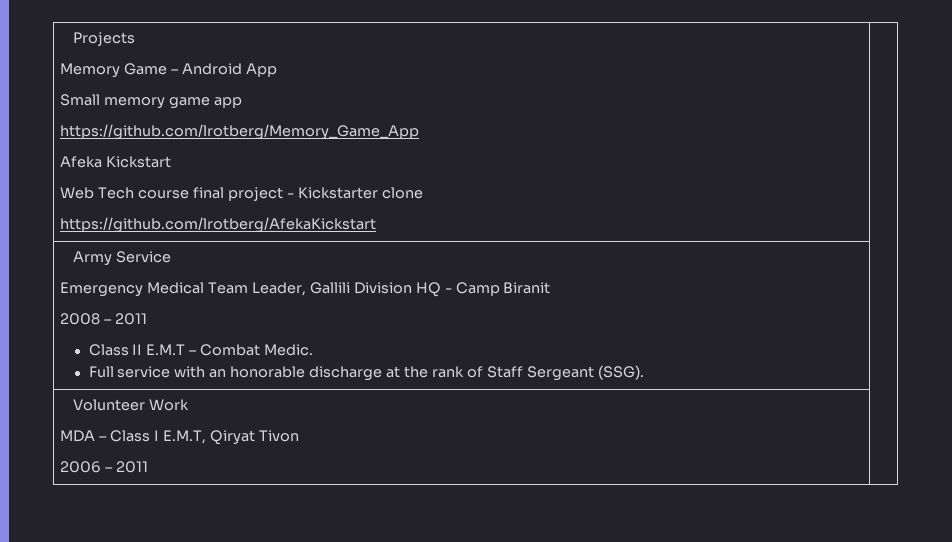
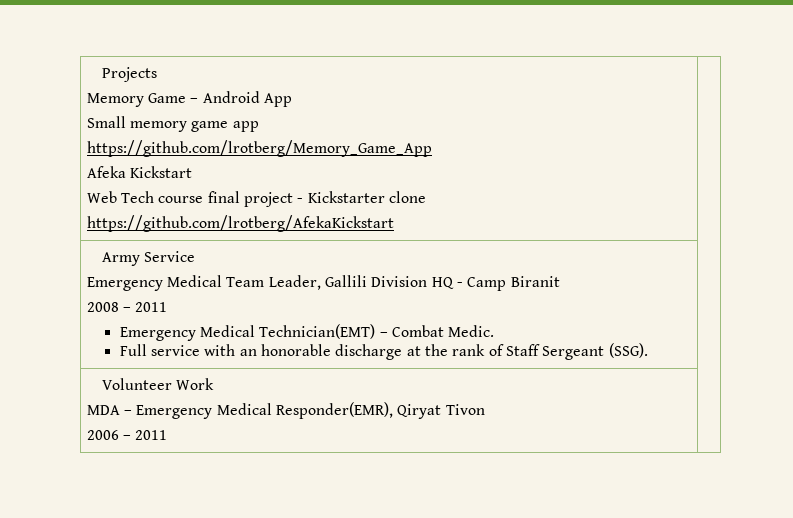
[88,344,186,356] Class II E.M.T -> [119,324,376,341] Emergency Medical Technician(EMT)
[110,430,206,444] Class I E.M.T, -> [136,402,394,419] Emergency Medical Responder(EMR),

